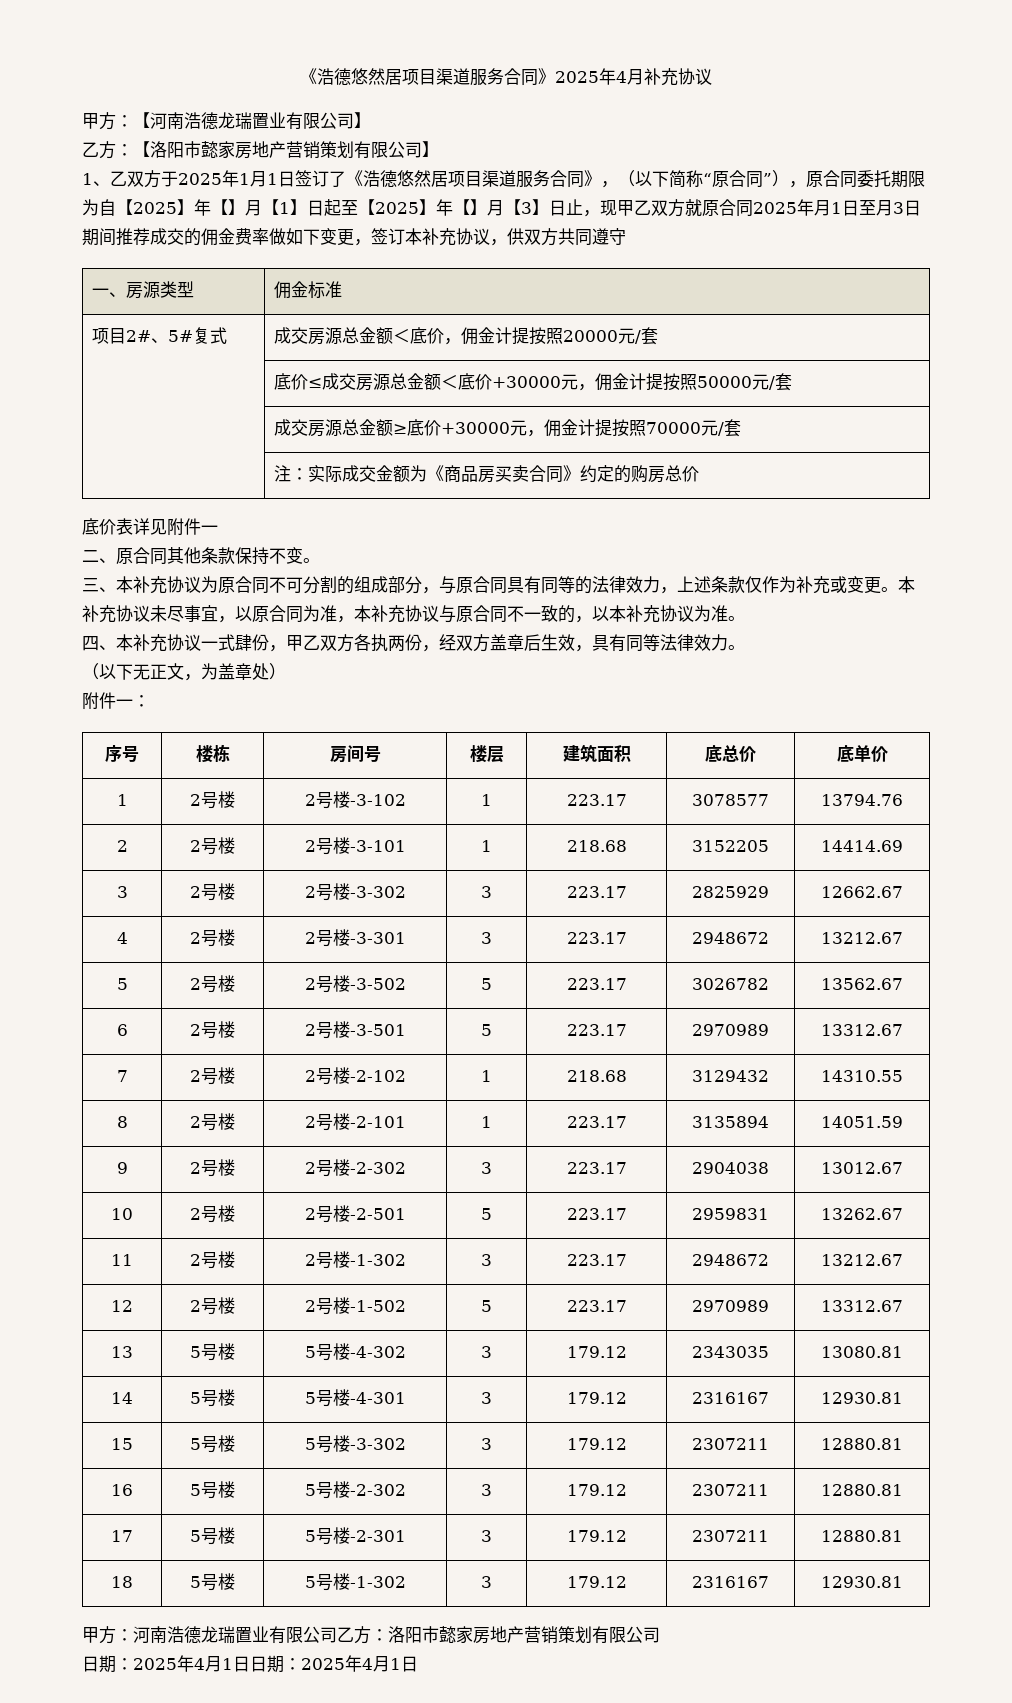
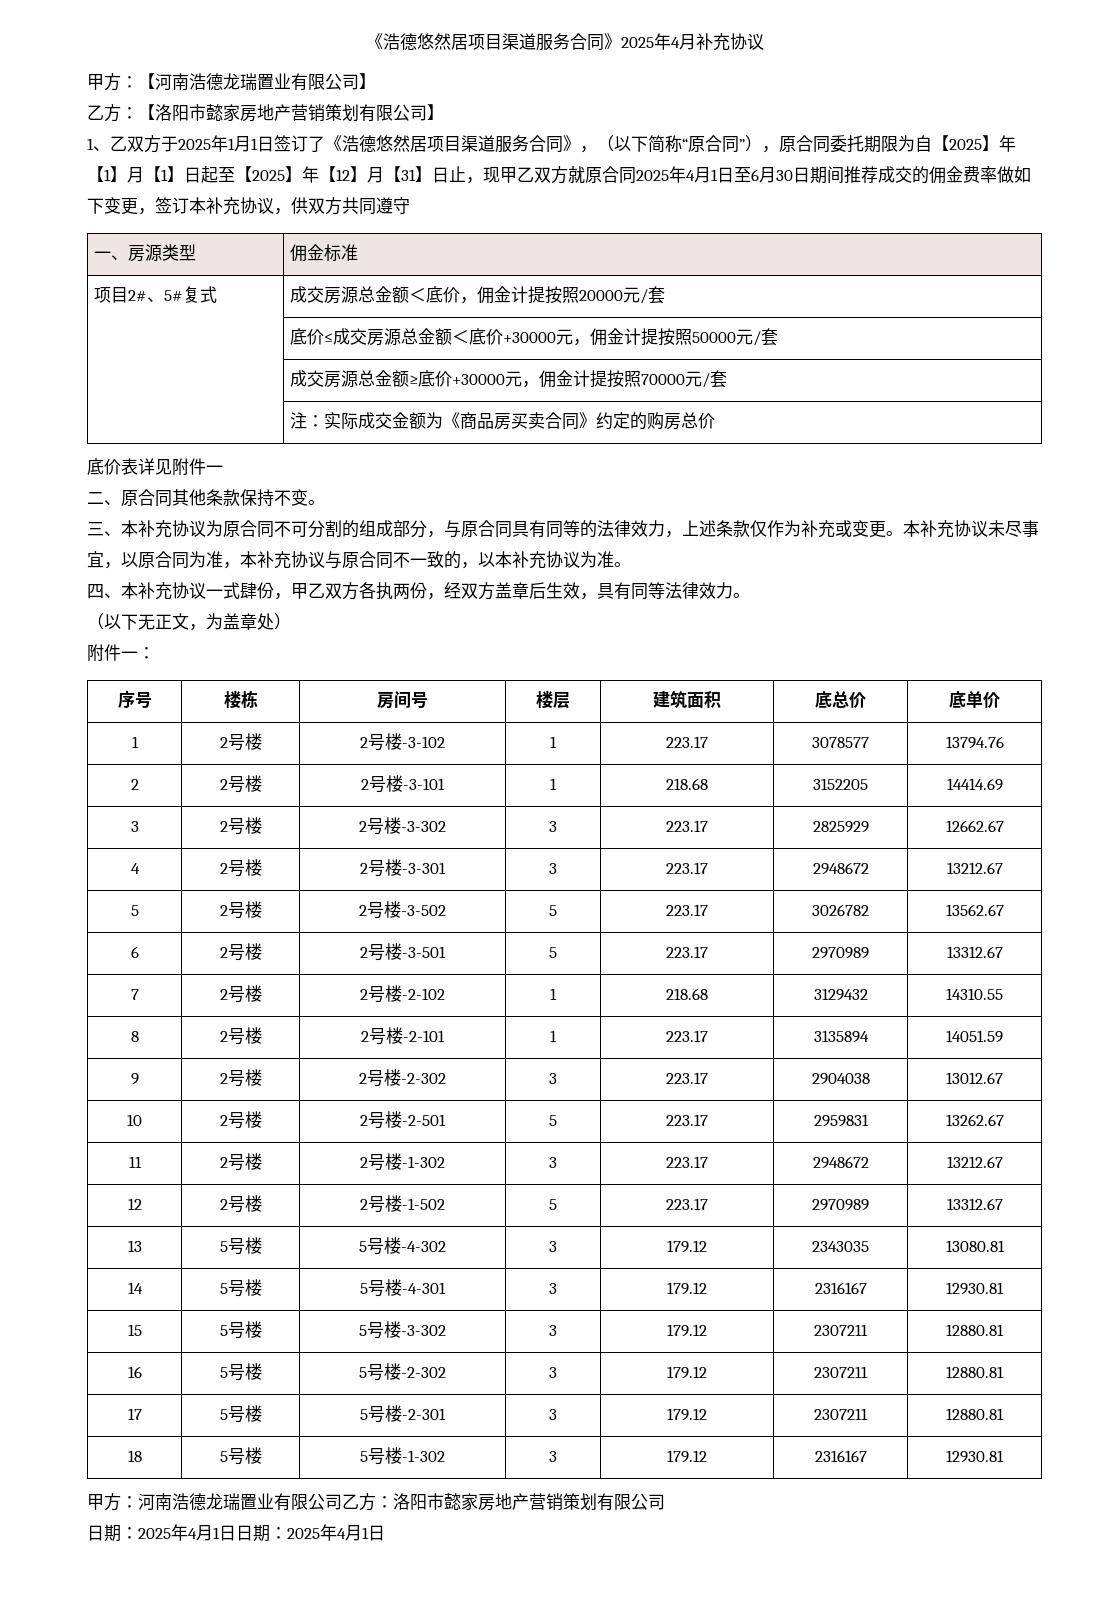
(228, 207) none -> [104,169,111,181] 1
[470,199,532,216] 】月【3 -> [336,166,416,183] 12】月【31
(814, 207) none -> [686,170,695,181] 4
[876,200,904,216] 月3 -> [751,167,793,183] 6月30

